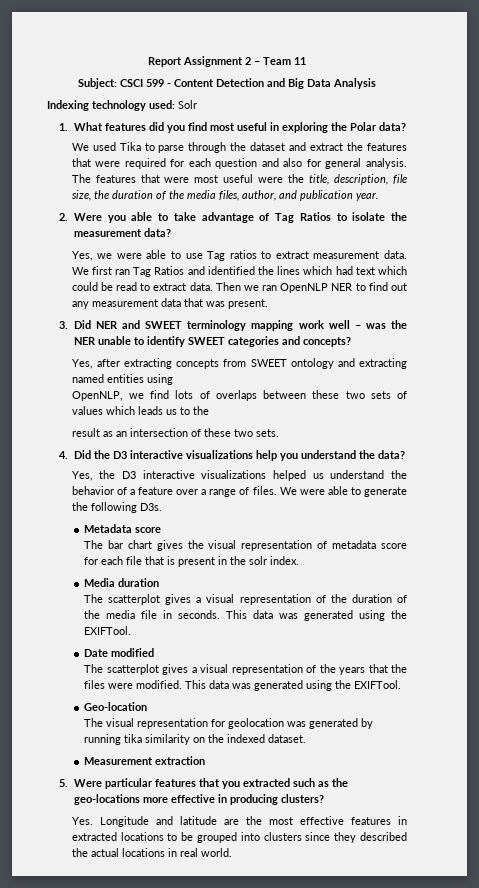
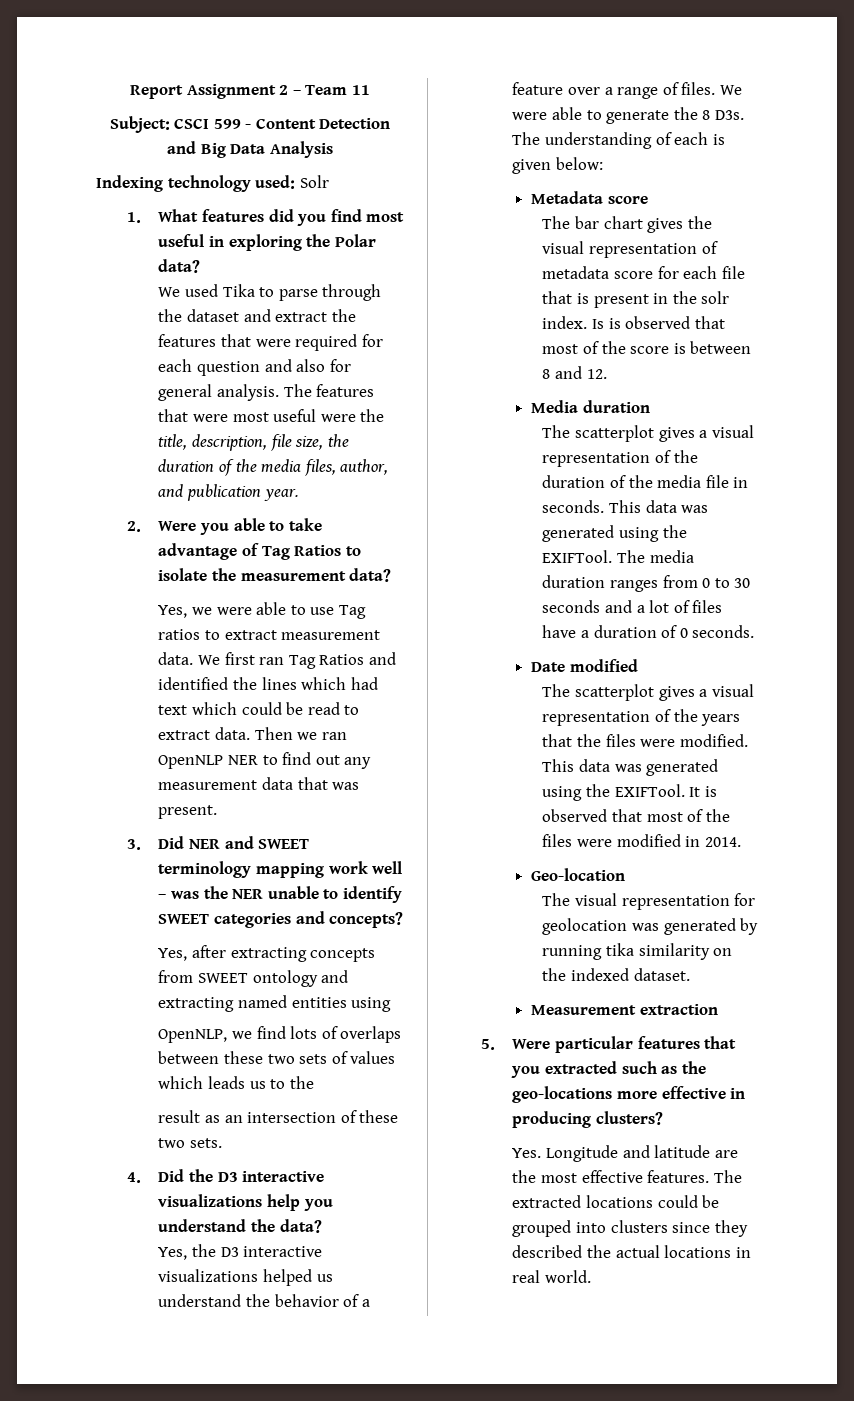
[90,502,137,513] following -> [702,110,711,120] 8
(162, 507) none -> [512,132,725,149] [512,157,603,174] The understanding of each is given below:
(300, 560) none -> [591,316,725,329] [542,341,752,354] [542,366,607,379] Is is observed that most of the score is between 8 and 12.
(132, 630) none -> [616,550,694,563] [542,575,751,592] [542,600,723,613] [542,625,755,638] The media duration ranges from 0 to 30 seconds and a lot of files have a duration of 0 seconds.
(402, 684) none -> [689,786,717,797] [542,809,730,822] [542,834,741,847] It is observed that most of the files were modified in 2014.
[350,816,407,825] features in -> [647,1170,742,1183] features. The
[167,833,178,841] to -> [657,1195,698,1208] could

